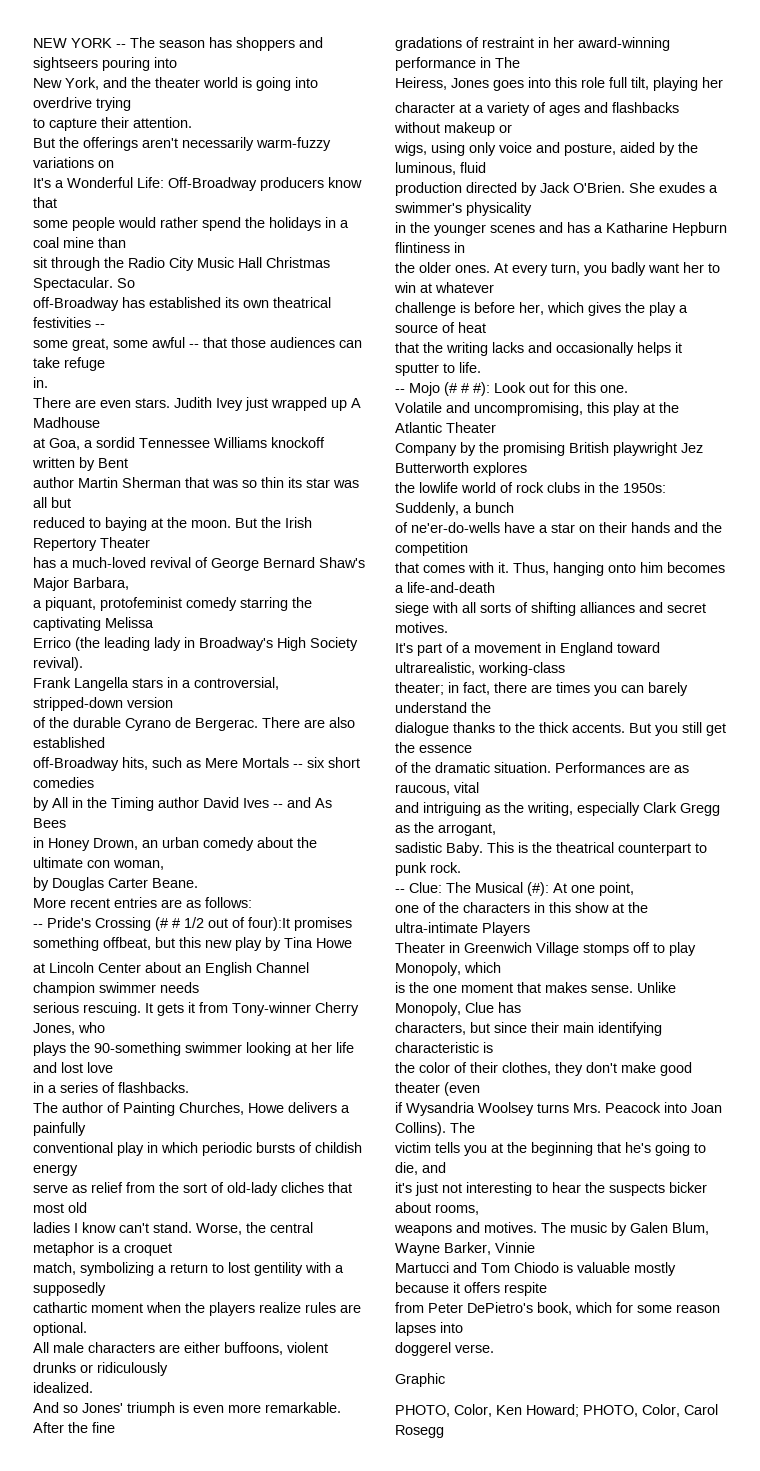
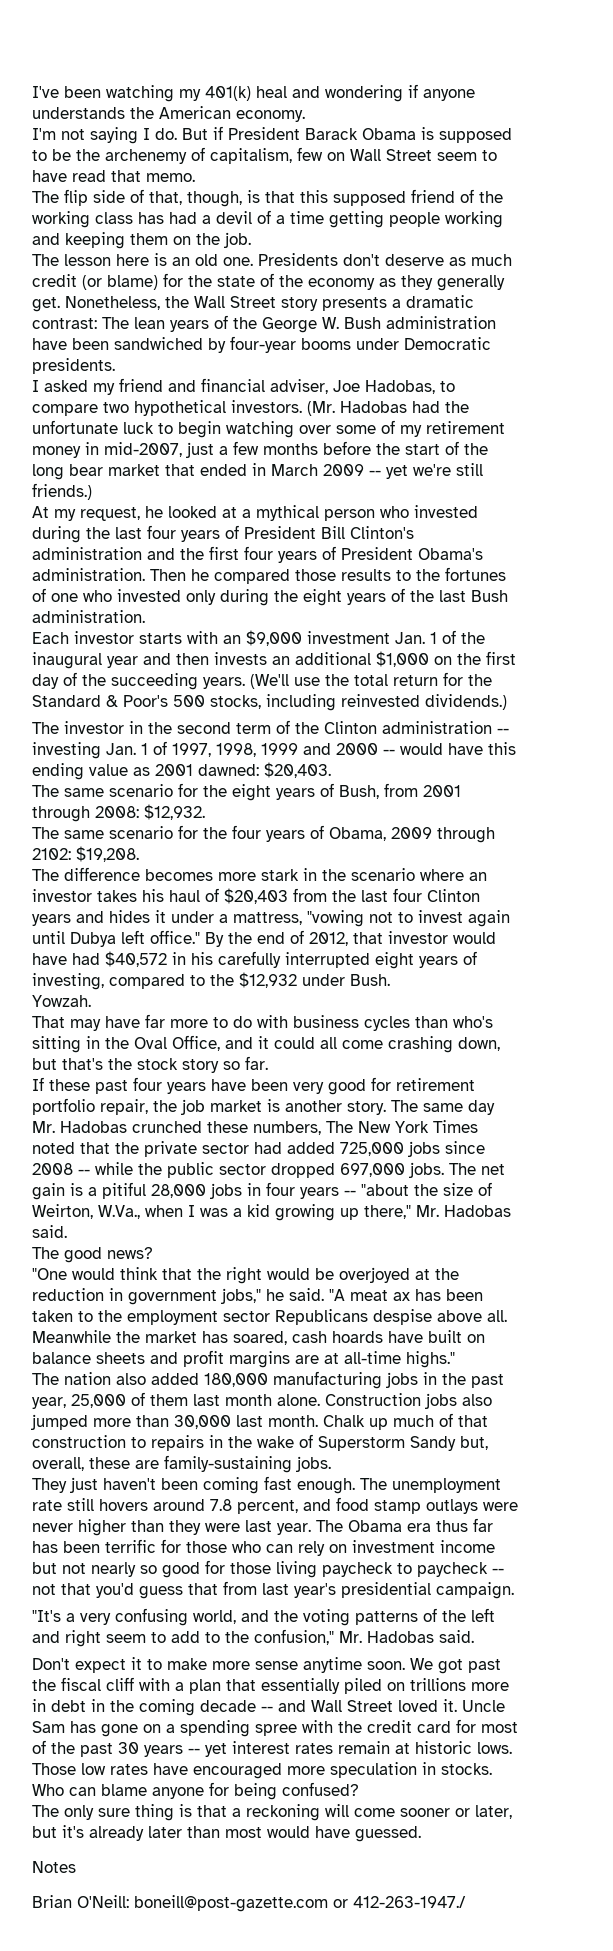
[33,37,323,51] [33,57,177,71] [33,77,318,91] [33,97,131,111] [33,117,192,131] [33,137,331,151] [33,157,114,168] [33,177,362,191] [33,197,57,208] [33,217,349,231] [33,237,126,248] [33,257,330,271] [33,277,135,291] [33,297,331,311] [33,317,105,328] [33,337,362,351] [33,357,105,371] [33,377,48,388] [33,397,361,411] [33,417,100,428] [33,437,325,450] [32,457,128,471] [33,477,359,488] [33,497,71,508] [33,517,312,531] [33,537,150,551] [33,557,365,571] [33,577,129,591] [33,597,312,611] [33,617,154,631] [33,637,358,651] [33,657,83,671] [33,677,279,691] [33,697,173,711] [33,717,355,731] [33,737,105,748] [33,757,360,771] [33,777,94,788] [33,797,332,811] [33,818,66,828] [33,837,317,851] [33,857,164,870] [33,877,198,891] [33,897,252,908] [33,917,352,931] [33,937,352,951] [33,962,309,976] [33,982,199,996] [33,1002,359,1016] [33,1022,105,1035] [33,1042,354,1056] [33,1062,113,1073] [33,1082,189,1093] [33,1102,350,1116] [33,1122,86,1136] [33,1142,362,1156] [33,1164,78,1176] [33,1182,352,1196] [33,1202,87,1213] [33,1222,313,1235] [33,1242,172,1256] [33,1262,344,1276] [33,1282,106,1296] [33,1302,361,1316] [33,1322,87,1336] [33,1342,328,1355] [33,1362,168,1376] [33,1382,93,1393] [33,1402,341,1416] [33,1422,115,1433] [395,37,670,51] [395,57,520,71] [395,77,723,91] [395,102,679,116] [394,122,512,136] [394,142,698,156] [395,162,486,175] [395,182,718,196] [395,202,532,216] [395,222,727,236] [395,242,465,253] [395,262,720,276] [394,282,494,293] [395,302,688,316] [395,322,486,333] [395,342,682,356] [395,362,481,376] [395,382,628,396] [395,402,679,416] [395,422,496,433] [395,442,703,456] [395,462,527,476] [395,482,666,493] [395,502,514,516] [395,522,722,533] [395,542,468,556] [395,562,725,576] [395,582,495,593] [395,602,706,616] [395,622,448,633] [395,642,660,656] [395,662,565,676] [395,682,688,696] [395,702,491,713] [395,722,726,736] [395,742,472,753] [395,762,689,773] [395,782,479,795] [395,802,720,816] [395,822,496,836] [395,842,707,856] [395,862,461,876] [395,882,634,896] [395,902,648,913] [395,922,530,936] [395,942,696,956] [395,962,501,976] [395,982,676,993] [395,1002,521,1016] [395,1022,662,1036] [395,1042,493,1053] [395,1062,692,1076] [395,1082,480,1096] [395,1102,722,1116] [395,1122,475,1136] [395,1142,706,1156] [395,1162,446,1175] [395,1182,707,1196] [395,1202,479,1215] [394,1222,709,1236] [395,1242,535,1256] [395,1262,676,1276] [395,1282,547,1296] [395,1302,720,1315] [395,1322,463,1336] [395,1342,494,1356] [395,1373,445,1387] [395,1404,718,1417] [395,1425,444,1438] NEW YORK -- The season has shoppers and sightseers pouring into // New York, and the theater world is going into overdrive trying // to capture their attention. // But the offerings aren't necessarily warm-fuzzy variations on // It's a Wonderful Life: Off-Broadway producers know that // some people would rather spend the holidays in a coal mine than // sit through the Radio City Music Hall Christmas Spectacular. So // off-Broadway has established its own theatrical festivities -- // some great, some awful -- that those audiences can take refuge // in. // There are even stars. Judith Ivey just wrapped up A Madhouse // at Goa, a sordid Tennessee Williams knockoff written by Bent // author Martin Sherman that was so thin its star was all but // reduced to baying at the moon. But the Irish Repertory Theater // has a much-loved revival of George Bernard Shaw's Major Barbara, // a piquant, protofeminist comedy starring the captivating Melissa // Errico (the leading lady in Broadway's High Society revival). // Frank Langella stars in a controversial, stripped-down version // of the durable Cyrano de Bergerac. There are also established // off-Broadway hits, such as Mere Mortals -- six short comedies // by All in the Timing author David Ives -- and As Bees // in Honey Drown, an urban comedy about the ultimate con woman, // by Douglas Carter Beane. // More recent entries are as follows: // -- Pride's Crossing (# # 1/2 out of four):It promises something offbeat, but this new play by Tina Howe // at Lincoln Center about an English Channel champion swimmer needs // serious rescuing. It gets it from Tony-winner Cherry Jones, who // plays the 90-something swimmer looking at her life and lost love // in a series of flashbacks. // The author of Painting Churches, Howe delivers a painfully // conventional play in which periodic bursts of childish energy // serve as relief from the sort of old-lady cliches that most old // ladies I know can't stand. Worse, the central metaphor is a croquet // match, symbolizing a return to lost gentility with a supposedly // cathartic moment when the players realize rules are optional. // All male characters are either buffoons, violent drunks or ridiculously // idealized. // And so Jones' triumph is even more remarkable. After the fine // gradations of restraint in her award-winning performance in The // Heiress, Jones goes into this role full tilt, playing her // character at a variety of ages and flashbacks without makeup or // wigs, using only voice and posture, aided by the luminous, fluid // production directed by Jack O'Brien. She exudes a swimmer's physicality // in the younger scenes and has a Katharine Hepburn flintiness in // the older ones. At every turn, you badly want her to win at whatever // challenge is before her, which gives the play a source of heat // that the writing lacks and occasionally helps it sputter to life. // -- Mojo (# # #): Look out for this one. // Volatile and uncompromising, this play at the Atlantic Theater // Company by the promising British playwright Jez Butterworth explores // the lowlife world of rock clubs in the 1950s: Suddenly, a bunch // of ne'er-do-wells have a star on their hands and the competition // that comes with it. Thus, hanging onto him becomes a life-and-death // siege with all sorts of shifting alliances and secret motives. // It's part of a movement in England toward ultrarealistic, working-class // theater; in fact, there are times you can barely understand the // dialogue thanks to the thick accents. But you still get the essence // of the dramatic situation. Performances are as raucous, vital // and intriguing as the writing, especially Clark Gregg as the arrogant, // sadistic Baby. This is the theatrical counterpart to punk rock. // -- Clue: The Musical (#): At one point, // one of the characters in this show at the ultra-intimate Players // Theater in Greenwich Village stomps off to play Monopoly, which // is the one moment that makes sense. Unlike Monopoly, Clue has // characters, but since their main identifying characteristic is // the color of their clothes, they don't make good theater (even // if Wysandria Woolsey turns Mrs. Peacock into Joan Collins). The // victim tells you at the beginning that he's going to die, and // it's just not interesting to hear the suspects bicker about rooms, // weapons and motives. The music by Galen Blum, Wayne Barker, Vinnie // Martucci and Tom Chiodo is valuable mostly because it offers respite // from Peter DePietro's book, which for some reason lapses into // doggerel verse. // Graphic // PHOTO, Color, Ken Howard; PHOTO, Color, Carol Rosegg -> [32,84,475,102] [32,106,305,122] [32,126,512,144] [32,147,497,164] [32,170,195,182] [32,189,503,207] [32,210,503,228] [32,232,251,249] [32,253,512,266] [32,273,505,291] [32,295,474,312] [32,315,496,333] [32,336,491,353] [32,358,115,374] [32,378,455,395] [32,400,469,416] [32,420,505,438] [32,441,488,458] [32,463,483,480] [32,483,92,500] [32,505,478,521] [32,525,414,543] [32,546,483,563] [32,567,506,584] [32,588,508,606] [32,610,145,623] [32,630,485,646] [32,651,516,669] [32,672,492,690] [32,694,507,711] [32,720,509,734] [32,741,516,759] [32,762,331,780] [32,783,461,801] [32,804,205,822] [32,825,495,843] [32,846,139,862] [32,867,487,881] [32,888,480,904] [32,910,510,927] [32,930,496,947] [32,951,477,969] [32,972,390,990] [32,995,91,1007] [32,1014,493,1031] [32,1035,500,1053] [32,1056,268,1073] [32,1077,475,1095] [32,1098,495,1115] [32,1120,478,1135] [32,1141,485,1157] [32,1162,505,1178] [32,1182,492,1200] [32,1204,511,1221] [32,1225,67,1238] [32,1247,153,1263] [32,1267,459,1284] [32,1288,483,1305] [32,1309,507,1325] [32,1330,485,1345] [32,1350,455,1368] [32,1371,504,1389] [32,1392,492,1409] [31,1413,488,1430] [32,1434,488,1451] [32,1455,331,1473] [32,1476,501,1494] [32,1497,518,1514] [32,1518,493,1536] [32,1539,495,1556] [32,1560,504,1578] [32,1581,514,1599] [32,1608,495,1626] [32,1629,474,1647] [32,1657,501,1674] [32,1677,509,1694] [32,1699,505,1716] [32,1719,518,1737] [32,1740,512,1757] [32,1762,492,1779] [32,1782,359,1800] [32,1804,512,1821] [32,1825,421,1842] [32,1861,76,1873] [32,1895,466,1912] I've been watching my 401(k) heal and wondering if anyone understands the American economy. // I'm not saying I do. But if President Barack Obama is supposed to be the archenemy of capitalism, few on Wall Street seem to have read that memo. // The flip side of that, though, is that this supposed friend of the working class has had a devil of a time getting people working and keeping them on the job. // The lesson here is an old one. Presidents don't deserve as much credit (or blame) for the state of the economy as they generally get. Nonetheless, the Wall Street story presents a dramatic contrast: The lean years of the George W. Bush administration have been sandwiched by four-year booms under Democratic presidents. // I asked my friend and financial adviser, Joe Hadobas, to compare two hypothetical investors. (Mr. Hadobas had the unfortunate luck to begin watching over some of my retirement money in mid-2007, just a few months before the start of the long bear market that ended in March 2009 -- yet we're still friends.) // At my request, he looked at a mythical person who invested during the last four years of President Bill Clinton's administration and the first four years of President Obama's administration. Then he compared those results to the fortunes of one who invested only during the eight years of the last Bush administration. // Each investor starts with an $9,000 investment Jan. 1 of the inaugural year and then invests an additional $1,000 on the first day of the succeeding years. (We'll use the total return for the Standard & Poor's 500 stocks, including reinvested dividends.) // The investor in the second term of the Clinton administration -- investing Jan. 1 of 1997, 1998, 1999 and 2000 -- would have this ending value as 2001 dawned: $20,403. // The same scenario for the eight years of Bush, from 2001 through 2008: $12,932. // The same scenario for the four years of Obama, 2009 through 2102: $19,208. // The difference becomes more stark in the scenario where an investor takes his haul of $20,403 from the last four Clinton years and hides it under a mattress, "vowing not to invest again until Dubya left office." By the end of 2012, that investor would have had $40,572 in his carefully interrupted eight years of investing, compared to the $12,932 under Bush. // Yowzah. // That may have far more to do with business cycles than who's sitting in the Oval Office, and it could all come crashing down, but that's the stock story so far. // If these past four years have been very good for retirement portfolio repair, the job market is another story. The same day Mr. Hadobas crunched these numbers, The New York Times noted that the private sector had added 725,000 jobs since 2008 -- while the public sector dropped 697,000 jobs. The net gain is a pitiful 28,000 jobs in four years -- "about the size of Weirton, W.Va., when I was a kid growing up there," Mr. Hadobas said. // The good news? // "One would think that the right would be overjoyed at the reduction in government jobs," he said. "A meat ax has been taken to the employment sector Republicans despise above all. Meanwhile the market has soared, cash hoards have built on balance sheets and profit margins are at all-time highs." // The nation also added 180,000 manufacturing jobs in the past year, 25,000 of them last month alone. Construction jobs also jumped more than 30,000 last month. Chalk up much of that construction to repairs in the wake of Superstorm Sandy but, overall, these are family-sustaining jobs. // They just haven't been coming fast enough. The unemployment rate still hovers around 7.8 percent, and food stamp outlays were never higher than they were last year. The Obama era thus far has been terrific for those who can rely on investment income but not nearly so good for those living paycheck to paycheck -- not that you'd guess that from last year's presidential campaign. // "It's a very confusing world, and the voting patterns of the left and right seem to add to the confusion," Mr. Hadobas said. // Don't expect it to make more sense anytime soon. We got past the fiscal cliff with a plan that essentially piled on trillions more in debt in the coming decade -- and Wall Street loved it. Uncle Sam has gone on a spending spree with the credit card for most of the past 30 years -- yet interest rates remain at historic lows. Those low rates have encouraged more speculation in stocks. Who can blame anyone for being confused? // The only sure thing is that a reckoning will come sooner or later, but it's already later than most would have guessed. // Notes // Brian O'Neill: boneill@post-gazette.com or 412-263-1947./

